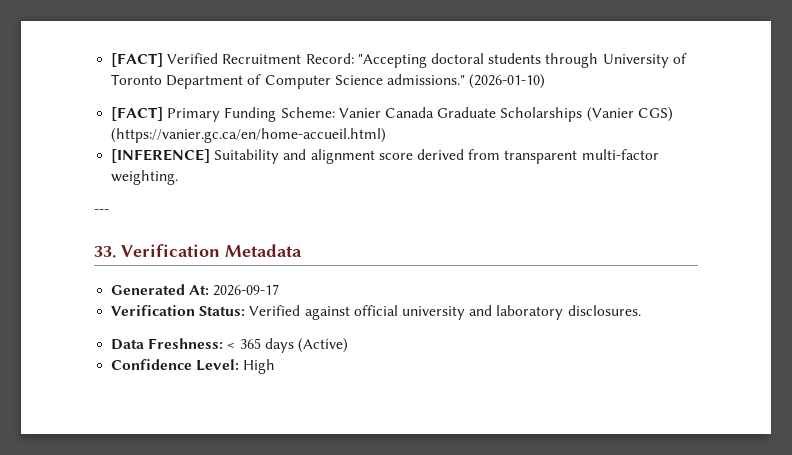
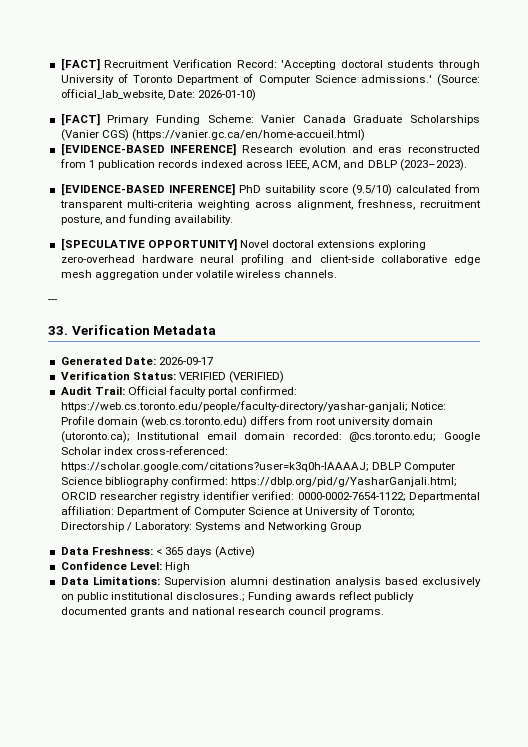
[111,53,427,68] [FACT] Verified Recruitment Record: "Accepting -> [60,58,337,71] [FACT] Recruitment Verification Record: 'Accepting
[386,74,546,89] admissions." (2026-01-10) -> [360,74,480,86] [60,89,256,101] admissions.' (Source: official_lab_website, Date: 2026-01-10)
[111,149,659,164] [111,170,179,185] [INFERENCE] Suitability and alignment score derived from transparent multi-factor weighting. -> [60,143,481,156] [59,159,467,171] [60,183,481,196] [59,199,481,210] [60,214,233,225] [60,238,427,251] [60,254,480,265] [60,270,338,280] [EVIDENCE-BASED INFERENCE] Research evolution and eras reconstructed from 1 publication records indexed across IEEE, ACM, and DBLP (2023–2023). // [EVIDENCE-BASED INFERENCE] PhD suitability score (9.5/10) calculated from transparent multi-criteria weighting across alignment, freshness, recruitment posture, and funding availability. // [SPECULATIVE OPPORTUNITY] Novel doctoral extensions exploring zero-overhead hardware neural profiling and client-side collaborative edge mesh aggregation under volatile wireless channels.
[189,285,210,295] At: -> [124,357,156,365] Date:
[249,305,641,320] Verified against official university and laboratory disclosures. -> [178,371,284,383] [60,386,298,397] [60,401,446,412] [60,416,434,428] [60,431,480,443] [60,446,228,455] [60,462,455,472] [60,476,457,487] [60,491,480,502] [60,506,416,517] [60,522,362,532] VERIFIED (VERIFIED) // Audit Trail: Official faculty portal confirmed: https://web.cs.toronto.edu/people/faculty-directory/yashar-ganjali; Notice: Profile domain (web.cs.toronto.edu) differs from root university domain (utoronto.ca); Institutional email domain recorded: @cs.toronto.edu; Google Scholar index cross-referenced: https://scholar.google.com/citations?user=k3q0h-IAAAAJ; DBLP Computer Science bibliography confirmed: https://dblp.org/pid/g/YasharGanjali.html; ORCID researcher registry identifier verified: 0000-0002-7654-1122; Departmental affiliation: Department of Computer Science at University of Toronto; Directorship / Laboratory: Systems and Networking Group
(276, 366) none -> [60,576,482,587] [60,591,415,602] [60,607,385,617] // Data Limitations: Supervision alumni destination analysis based exclusively on public institutional disclosures.; Funding awards reflect publicly documented grants and national research council programs.

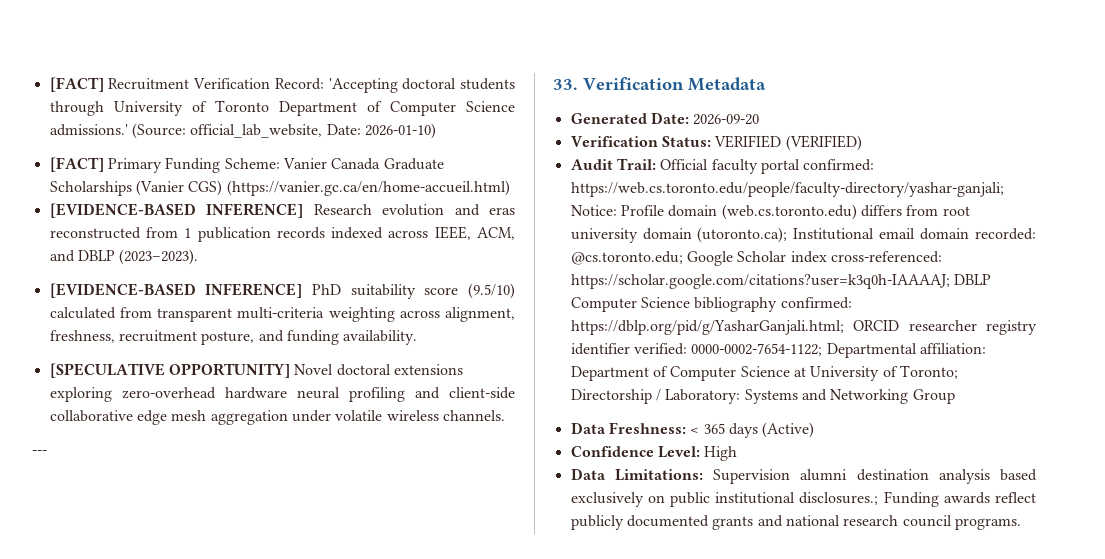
[158,357,213,365] 2026-09-17 -> [693,114,760,125] 2026-09-20

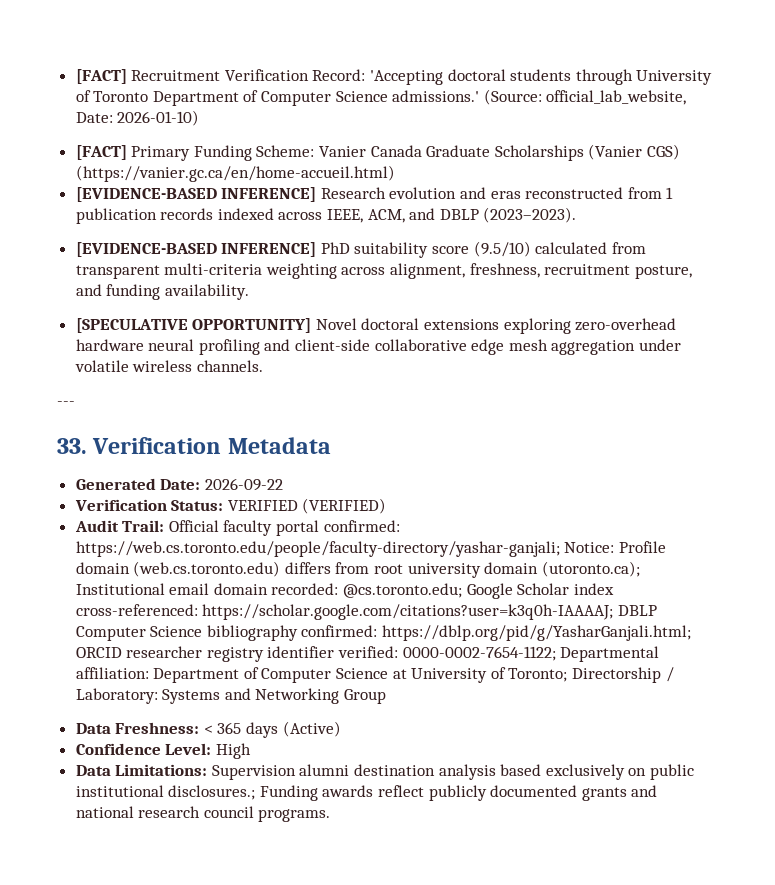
[693,114,760,125] 2026-09-20 -> [204,478,283,491] 2026-09-22

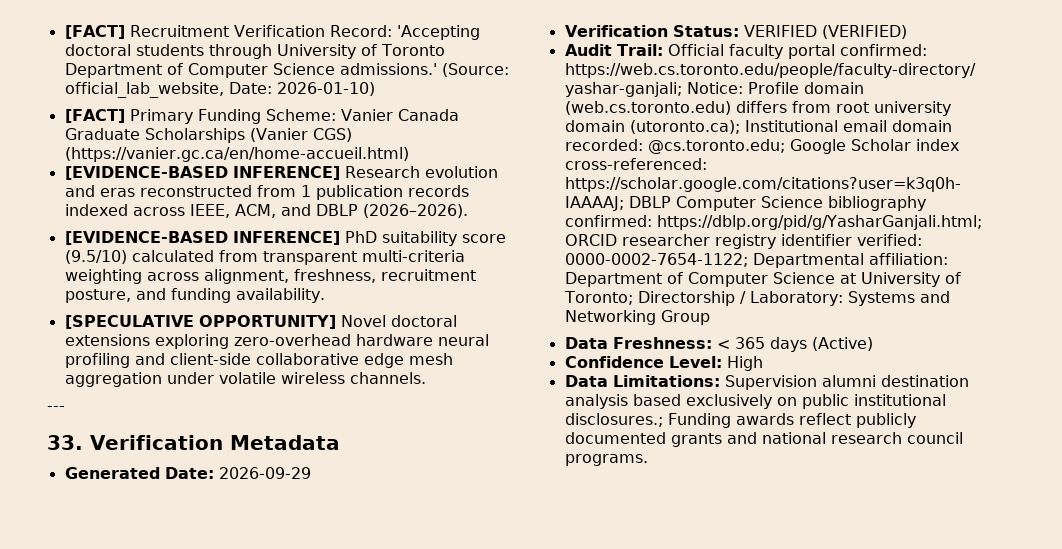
[483,207,577,223] (2023–2023). -> [362,204,468,218] (2026–2026).
[204,478,283,491] 2026-09-22 -> [218,467,311,479] 2026-09-29

